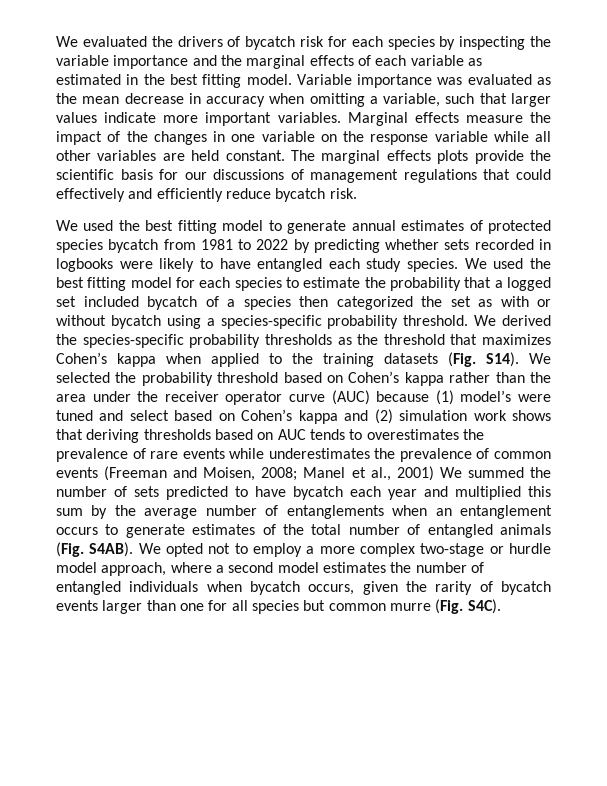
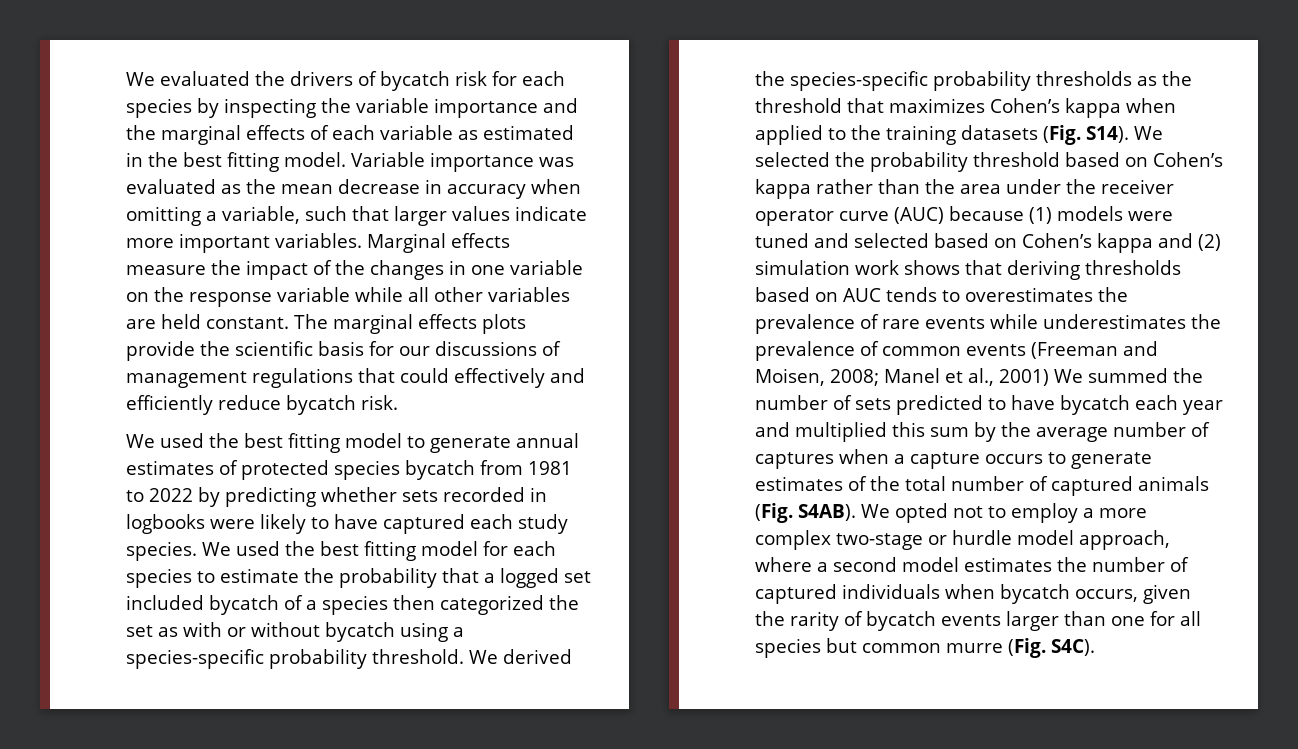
[257,258,323,272] entangled -> [383,514,465,534] captured
[460,390,512,402] model’s -> [1057,206,1123,221] models
[129,410,169,421] select -> [854,233,929,248] selected
[286,505,552,519] entanglements when an entanglement -> [755,449,980,469] captures when a capture
[427,524,493,538] entangled -> [1051,476,1133,496] captured
[56,581,121,595] entangled -> [755,584,837,604] captured

